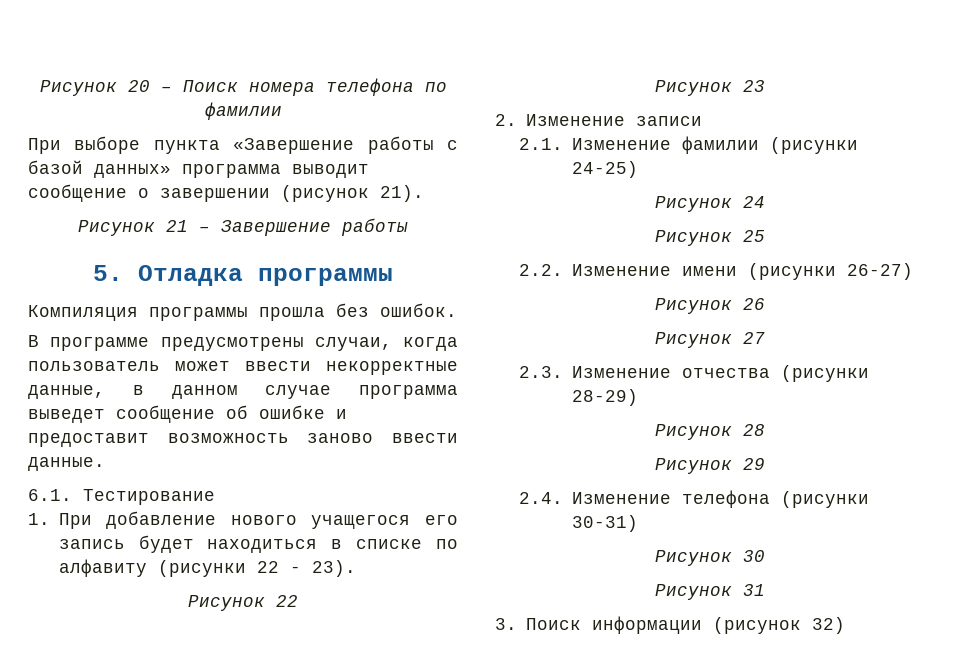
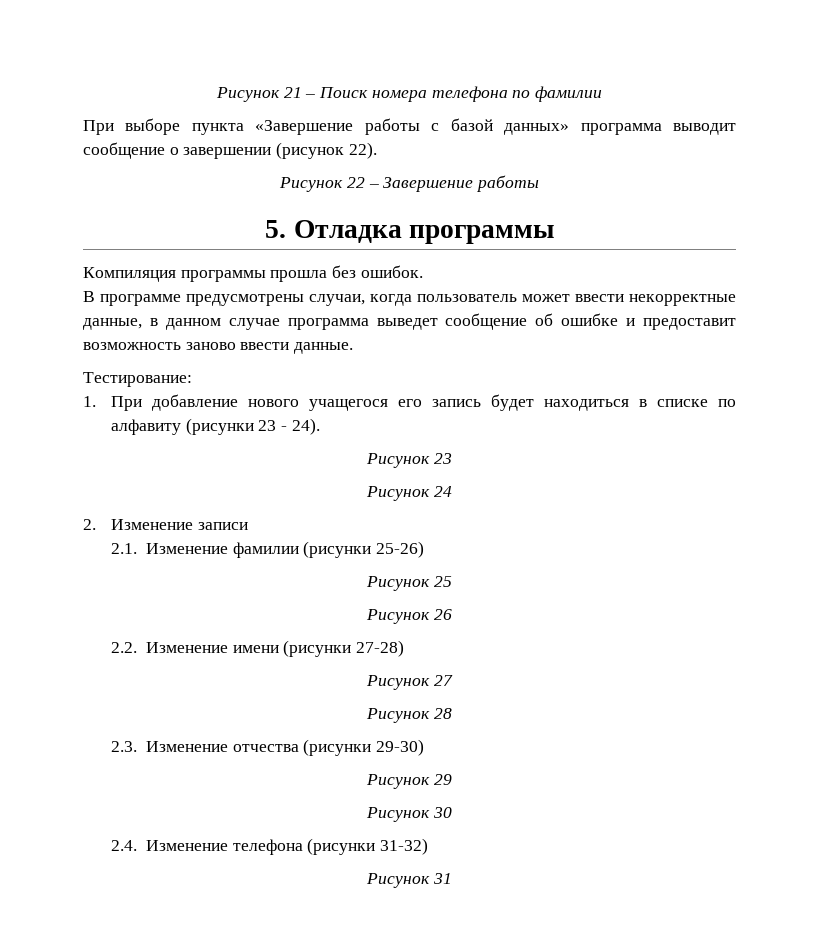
[39,80,150,96] Рисунок 20 -> [215,87,302,102] Рисунок 21
[380,185,424,202] [78,220,188,236] 21). // Рисунок 21 -> [348,142,377,159] [279,177,365,192] 22). // Рисунок 22
[28,489,215,505] 6.1. Тестирование -> [83,372,192,387] Тестирование:
[256,560,356,577] [188,595,298,611] 22 - 23). // Рисунок 22 -> [258,418,320,435] 23 - 24).
(765, 86) none -> [366,486,452,501] // Рисунок 24
[571,161,638,178] [655,196,765,212] 24-25) // Рисунок 24 -> [375,541,424,558] 25-26)
(765, 236) none -> [366,609,452,624] // Рисунок 26
[846,263,913,280] [655,298,765,314] 26-27) // Рисунок 26 -> [355,640,404,657] 27-28)
(765, 338) none -> [366,708,452,723] // Рисунок 28
[571,389,638,406] [655,424,765,440] 28-29) // Рисунок 28 -> [375,739,424,756] 29-30)
(765, 464) none -> [366,807,452,822] // Рисунок 30
[571,515,638,532] [655,550,765,566] 30-31) // Рисунок 30 -> [379,838,428,855] 31-32)
[495,616,845,634] // 3. Поиск информации (рисунок 32) -> (452, 878) none

